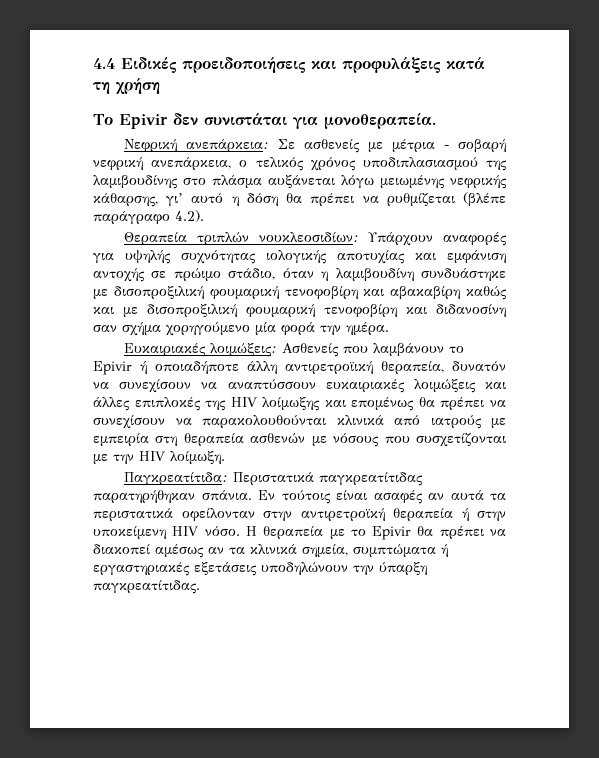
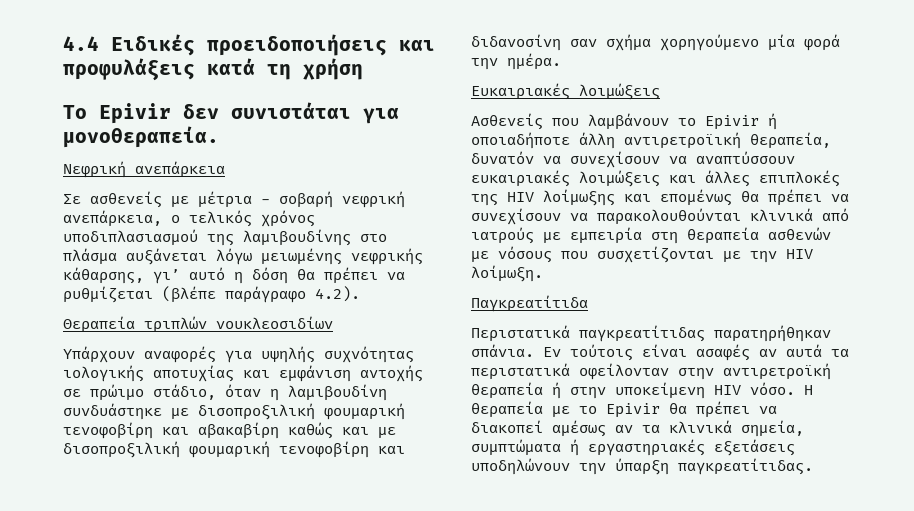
[186,139,270,152] ανεπάρκεια: -> [135,161,225,178] ανεπάρκεια //
[258,232,359,242] νουκλεοσιδίων: -> [216,316,333,330] νουκλεοσιδίων //
[210,343,278,357] λοιμώξεις: -> [579,83,660,100] λοιμώξεις //
[124,472,229,485] Παγκρεατίτιδα: -> [471,295,588,312] Παγκρεατίτιδα //

